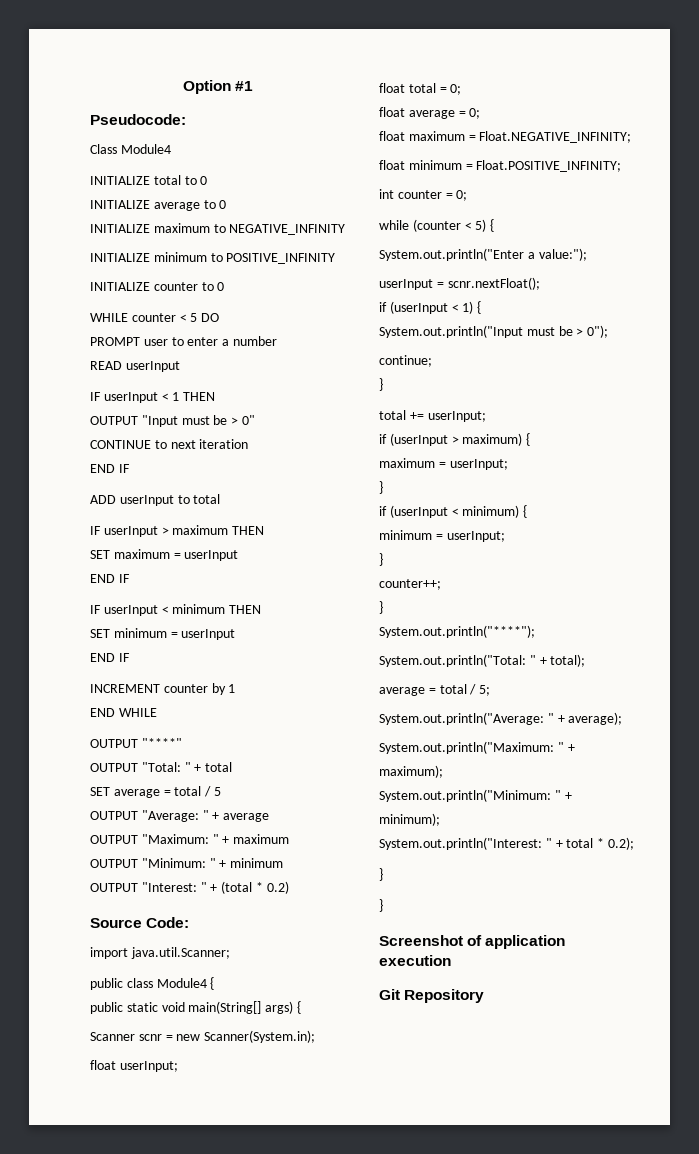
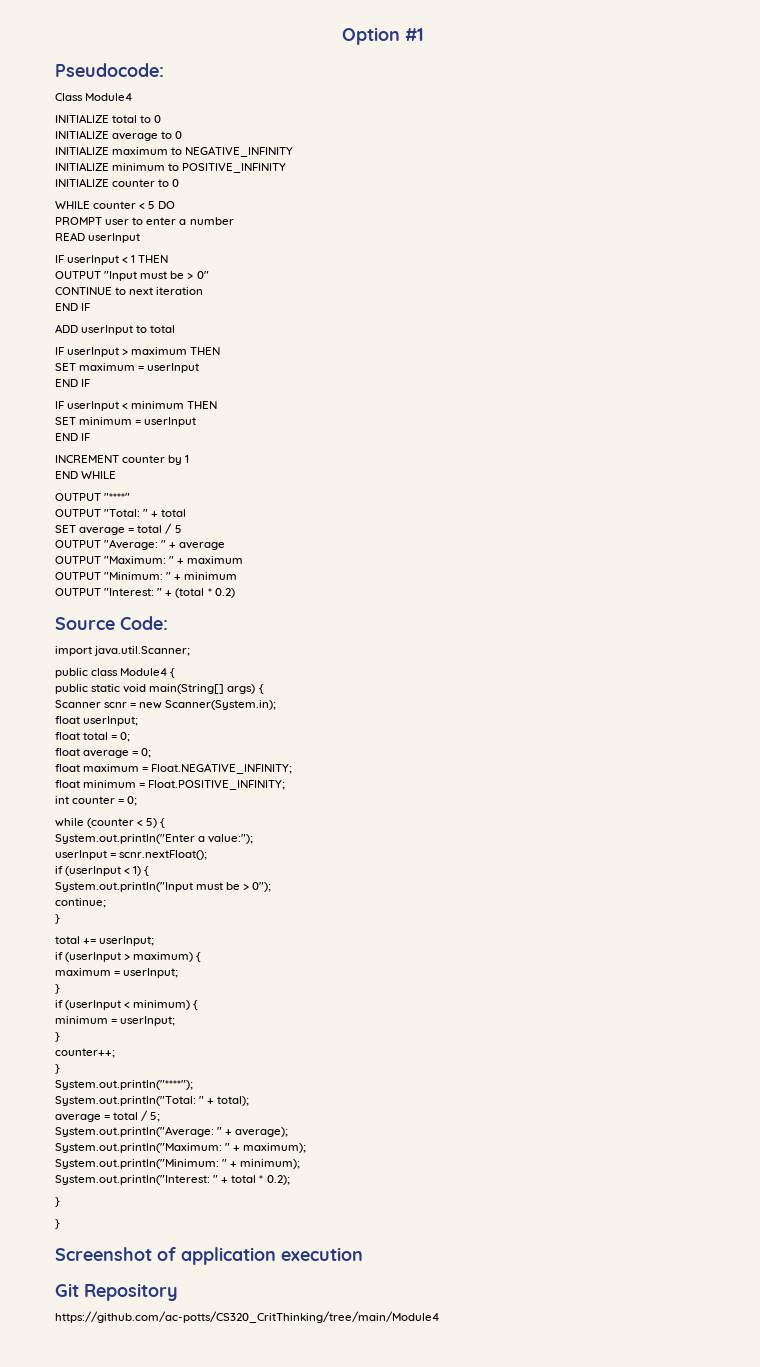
(485, 996) none -> [55,1311,439,1323] // https://github.com/ac-potts/CS320_CritThinking/tree/main/Module4

